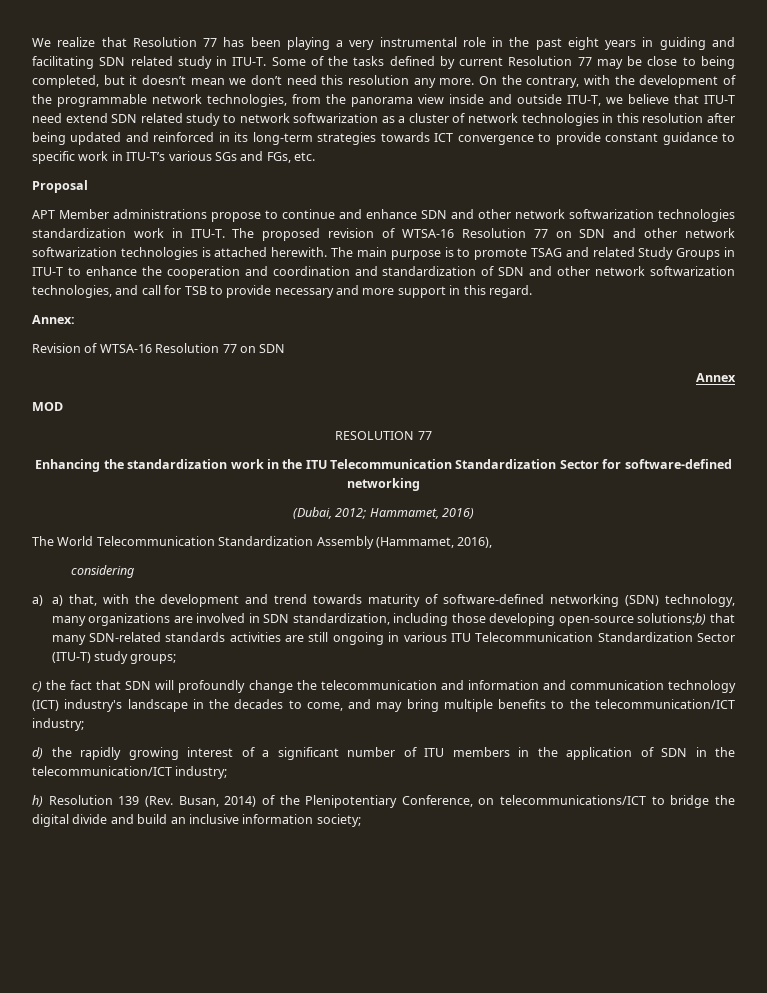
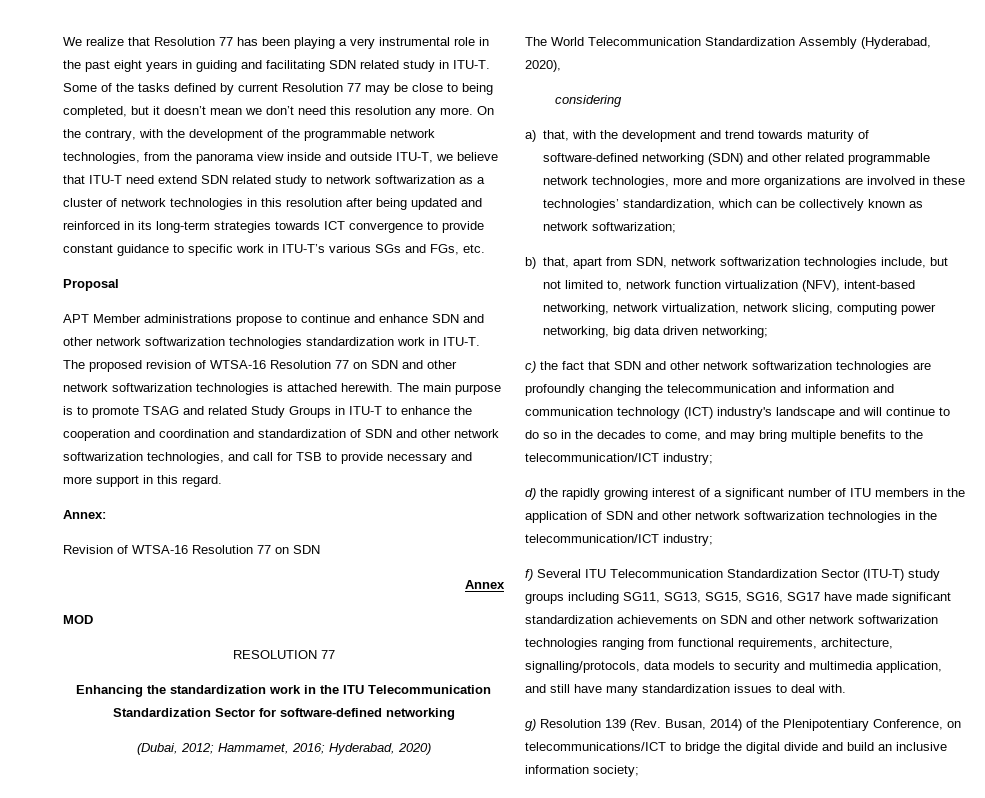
[442,508,475,519] 2016) -> [291,743,431,755] 2016; Hyderabad, 2020)
[375,537,493,548] (Hammamet, 2016), -> [861,37,931,49] [525,60,561,72] (Hyderabad, 2020),
[51,595,63,606] a) -> (536, 136) none
[665,594,735,607] [51,613,735,626] [51,632,736,645] [51,651,177,664] technology, many organizations are involved in SDN standardization, including those developing open-source solutions;b) that many SDN-related standards activities are still ongoing in various ITU Telecommunication Standardization Sector (ITU-T) study groups; -> [746,153,930,165] [542,176,965,188] [542,199,923,211] [542,222,676,233] [525,257,948,269] [542,280,915,292] [542,303,936,315] [542,326,768,338] and other related programmable network technologies, more and more organizations are involved in these technologies’ standardization, which can be collectively known as network softwarization; // b) that, apart from SDN, network softwarization technologies include, but not limited to, network function virtualization (NFV), intent-based networking, network virtualization, network slicing, computing power networking, big data driven networking;
[155,680,293,693] will profoundly change -> [645,361,931,373] [525,384,641,396] and other network softwarization technologies are profoundly changing
(188, 705) none -> [839,407,950,416] [525,430,557,439] and will continue to do so
(687, 752) none -> [637,511,901,523] and other network softwarization technologies
[32,795,43,807] h) -> [525,569,940,581] [525,592,951,604] [525,615,938,624] [525,638,893,650] [525,661,942,673] [525,684,846,696] [525,719,536,731] f) Several ITU Telecommunication Standardization Sector (ITU-T) study groups including SG11, SG13, SG15, SG16, SG17 have made significant standardization achievements on SDN and other network softwarization technologies ranging from functional requirements, architecture, signalling/protocols, data models to security and multimedia application, and still have many standardization issues to deal with. // g)

